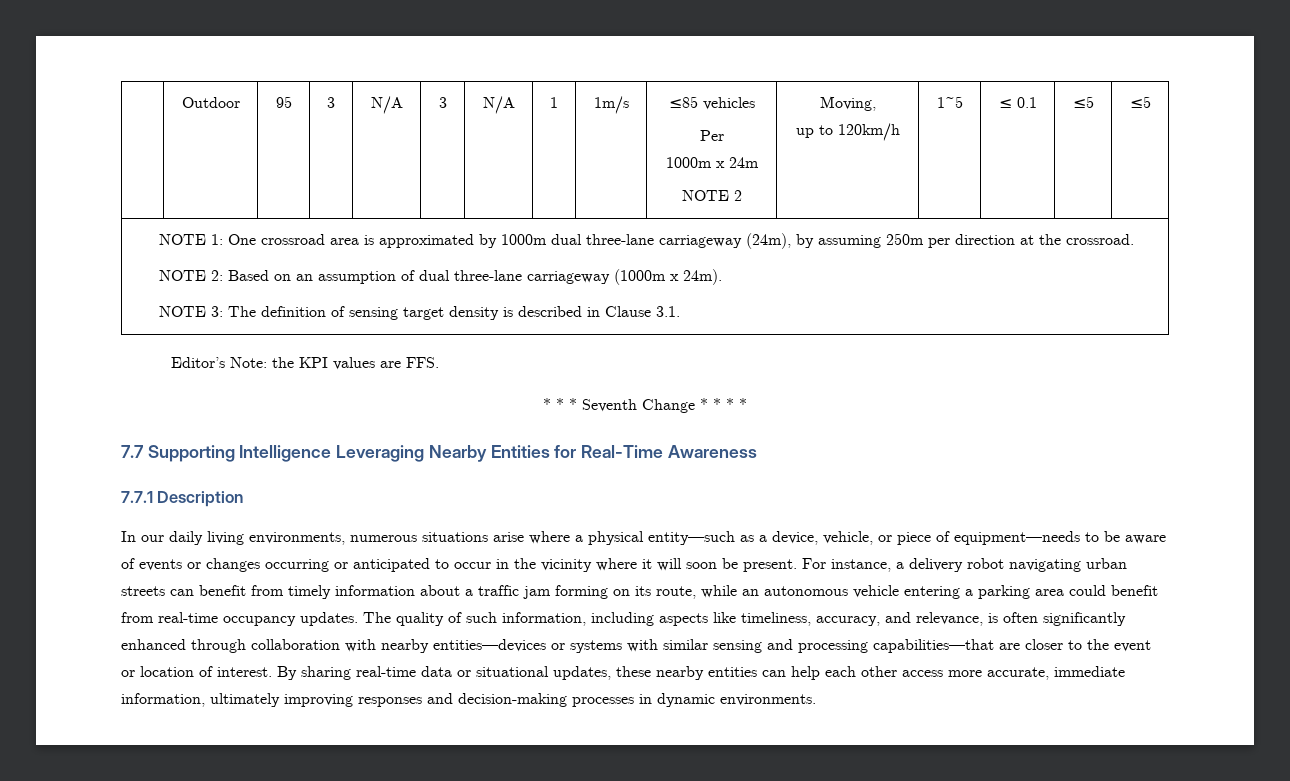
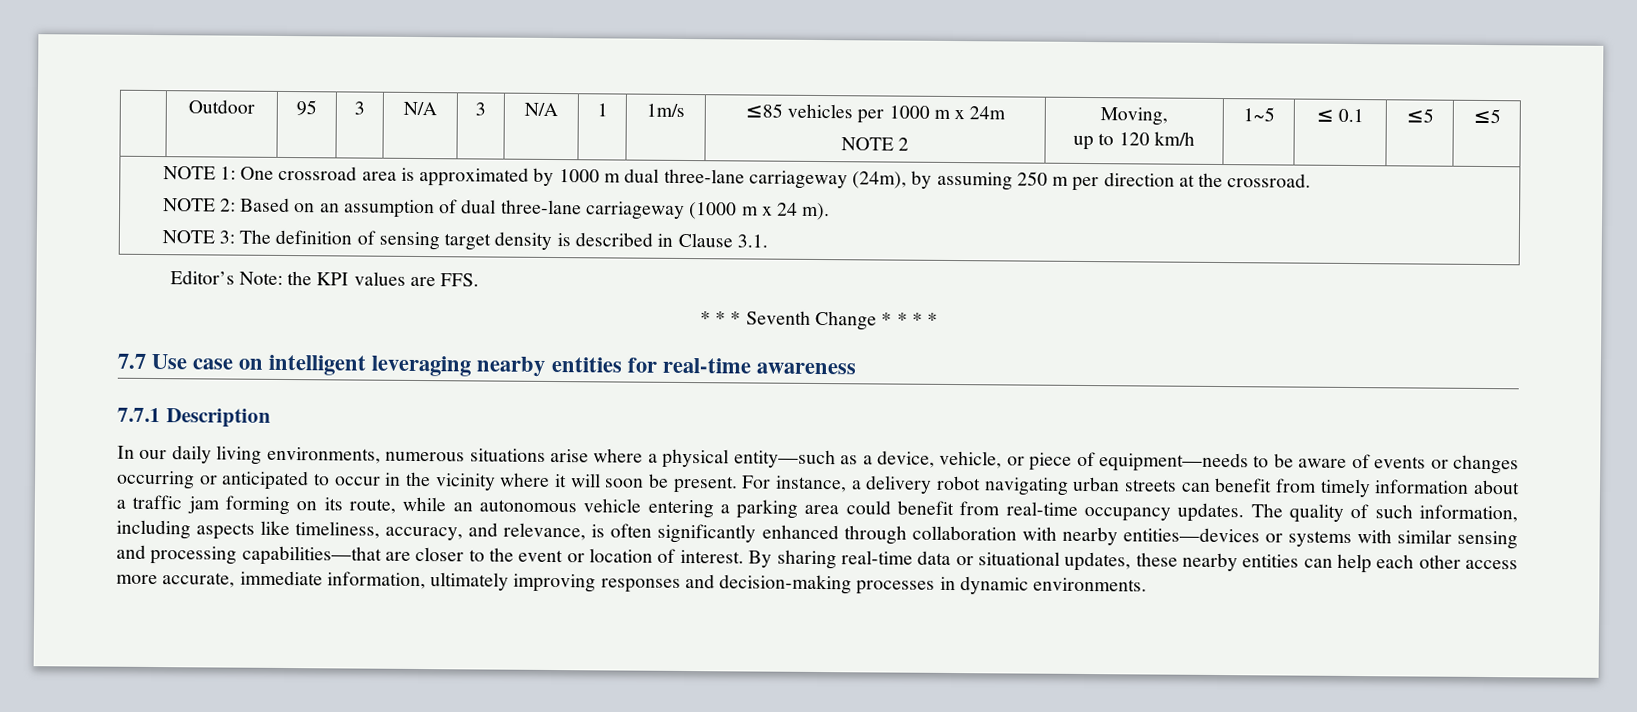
[699,130,724,141] [665,157,712,168] // Per // 1000m -> [857,105,951,124] per 1000 m
[837,123,900,141] 120km/h -> [1118,131,1195,146] 120 km/h
[501,234,548,245] 1000m -> [558,169,622,183] 1000 m
[886,233,925,245] 250m -> [1016,171,1070,186] 250 m
[614,269,723,285] (1000m x 24m). -> [689,202,831,221] (1000 m x 24 m).
[147,445,757,462] Supporting Intelligence Leveraging Nearby Entities for Real-Time Awareness -> [151,353,856,377] Use case on intelligent leveraging nearby entities for real-time awareness

